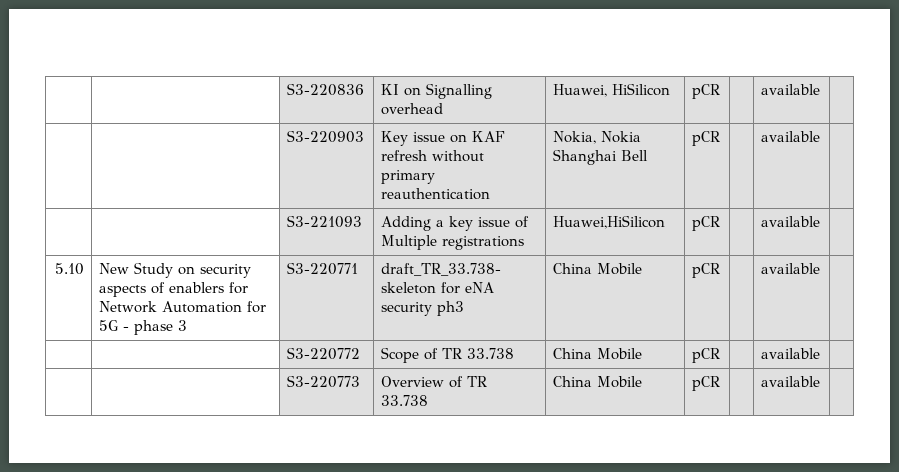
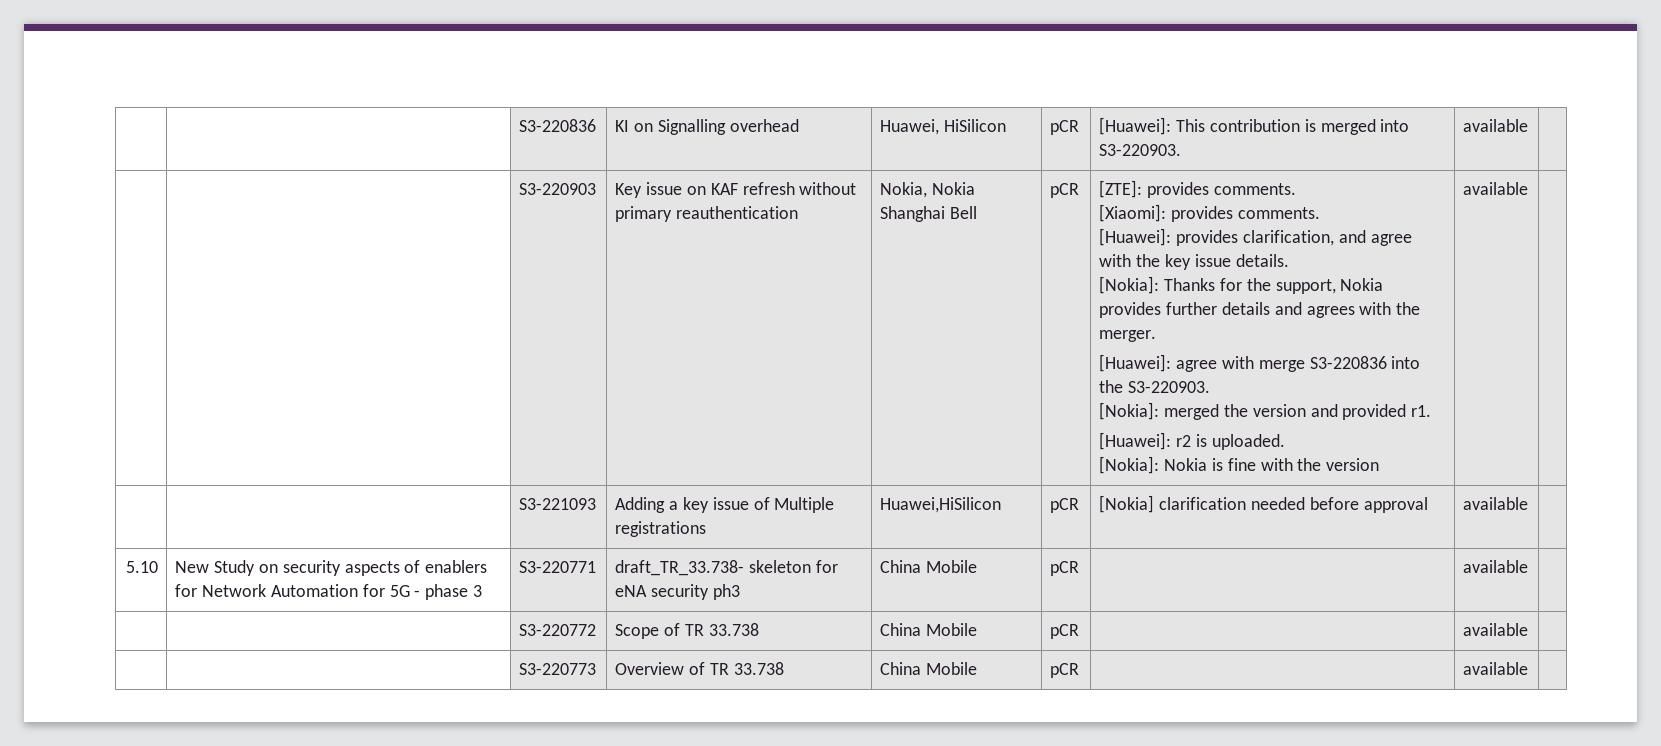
(721, 91) none -> [1099,117,1410,135] [1099,144,1182,156] [Huawei]: This contribution is merged into S3-220903.
(721, 138) none -> [1099,180,1296,198] [1099,204,1320,222] [1099,228,1412,246] [1099,254,1289,270] [1099,276,1384,294] [1099,302,1421,318] [1099,330,1157,342] [1099,354,1421,372] [1099,380,1210,393] [1099,402,1432,420] [1099,432,1285,450] [1099,456,1380,474] [ZTE]: provides comments. // [Xiaomi]: provides comments. // [Huawei]: provides clarification, and agree with the key issue details. // [Nokia]: Thanks for the support, Nokia provides further details and agrees with the merger. // [Huawei]: agree with merge S3-220836 into the S3-220903. // [Nokia]: merged the version and provided r1. // [Huawei]: r2 is uploaded. // [Nokia]: Nokia is fine with the version
(721, 223) none -> [1099,495,1428,513] [Nokia] clarification needed before approval

